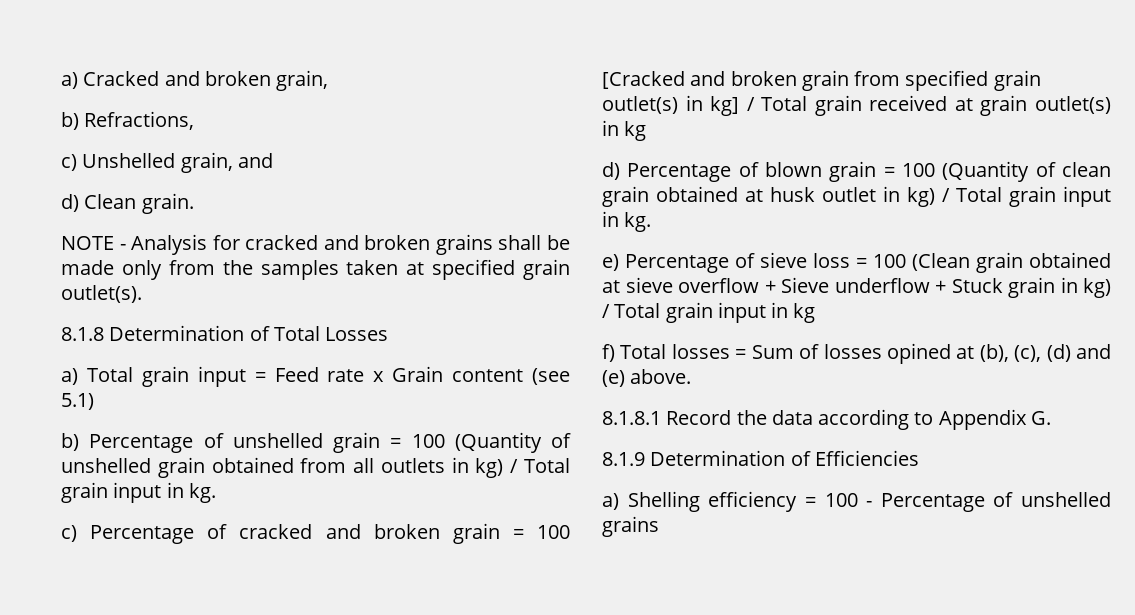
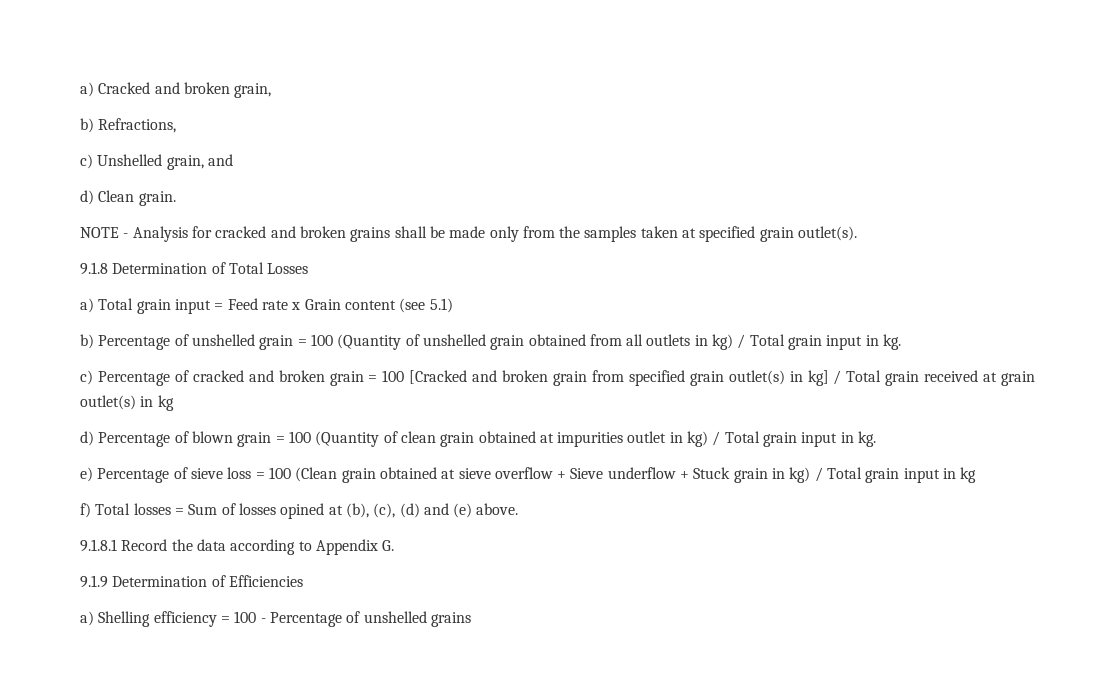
[61,327,104,341] 8.1.8 -> [80,262,108,275] 9.1.8
[770,187,816,202] husk -> [557,432,624,447] impurities
[602,411,661,425] 8.1.8.1 -> [80,539,117,552] 9.1.8.1
[602,452,645,466] 8.1.9 -> [80,575,108,588] 9.1.9

